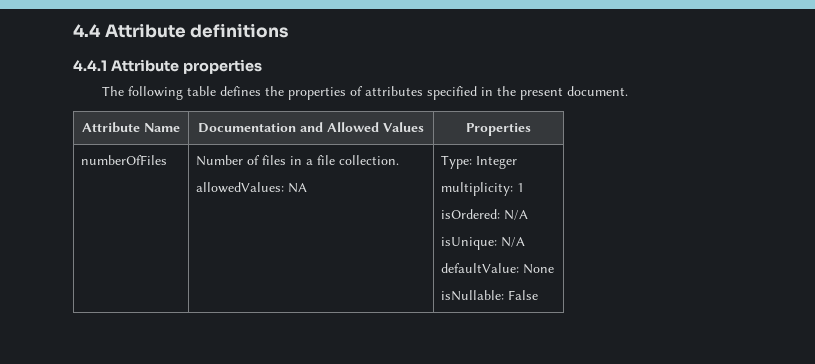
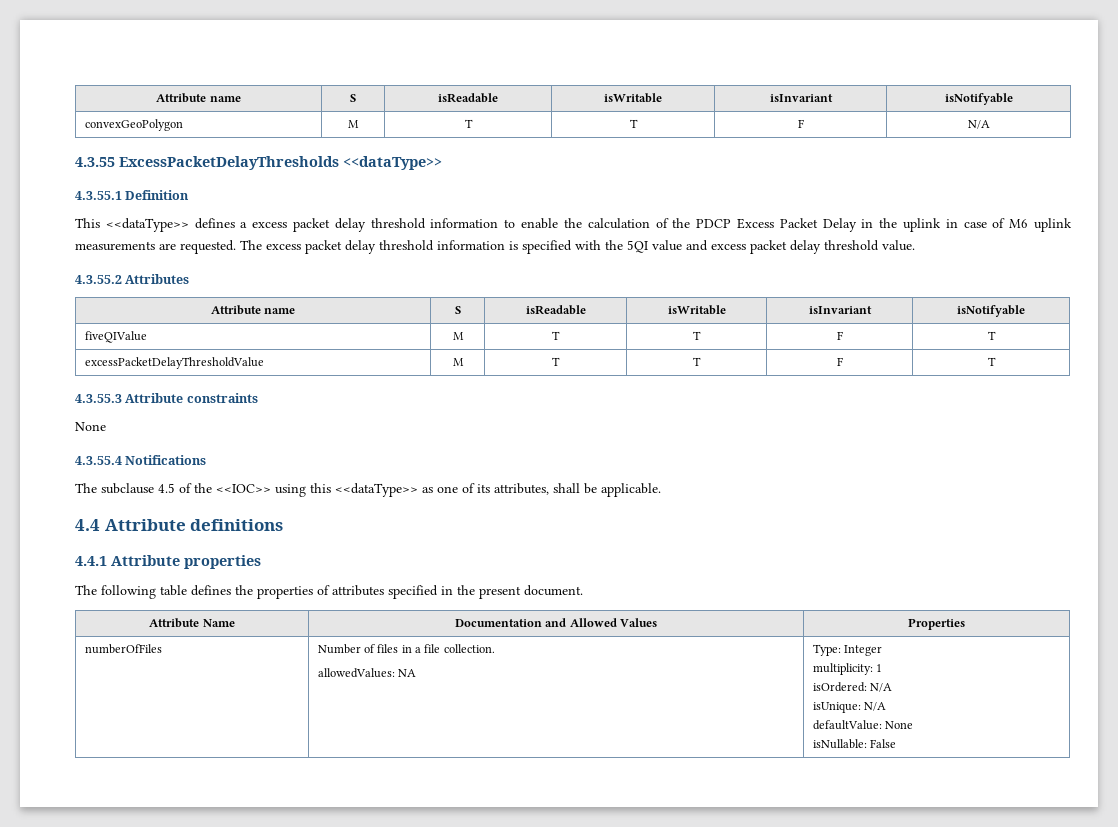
(73, 30) none -> [156,93,241,103] [350,94,356,102] [438,93,498,103] [604,93,662,103] [769,94,833,102] [944,93,1013,105] [84,119,183,131] [348,120,359,128] [464,119,473,128] [629,119,638,128] [797,119,804,128] [967,120,990,129] [75,156,442,170] [75,190,190,200] [75,218,1072,232] [75,240,915,254] [75,274,190,284] [210,305,296,315] [454,306,461,314] [525,305,586,315] [667,305,726,315] [808,306,872,314] [957,305,1025,317] [84,331,147,343] [452,332,464,340] [552,331,560,340] [693,331,701,340] [836,331,843,340] [987,331,996,340] [84,357,264,369] [452,358,464,366] [552,357,560,366] [693,357,701,366] [836,357,843,366] [987,357,996,366] [75,393,258,403] [75,422,106,431] [75,455,207,465] [75,483,661,497] Attribute name | S | isReadable | isWritable | isInvariant | isNotifyable // convexGeoPolygon | M | T | T | F | N/A // 4.3.55 ExcessPacketDelayThresholds <<dataType>> // 4.3.55.1 Definition // This <<dataType>> defines a excess packet delay threshold information to enable the calculation of the PDCP Excess Packet Delay in the uplink in case of M6 uplink measurements are requested. The excess packet delay threshold information is specified with the 5QI value and excess packet delay threshold value. // 4.3.55.2 Attributes // Attribute name | S | isReadable | isWritable | isInvariant | isNotifyable // fiveQIValue | M | T | T | F | T // excessPacketDelayThresholdValue | M | T | T | F | T // 4.3.55.3 Attribute constraints // None // 4.3.55.4 Notifications // The subclause 4.5 of the <<IOC>> using this <<dataType>> as one of its attributes, shall be applicable. //

